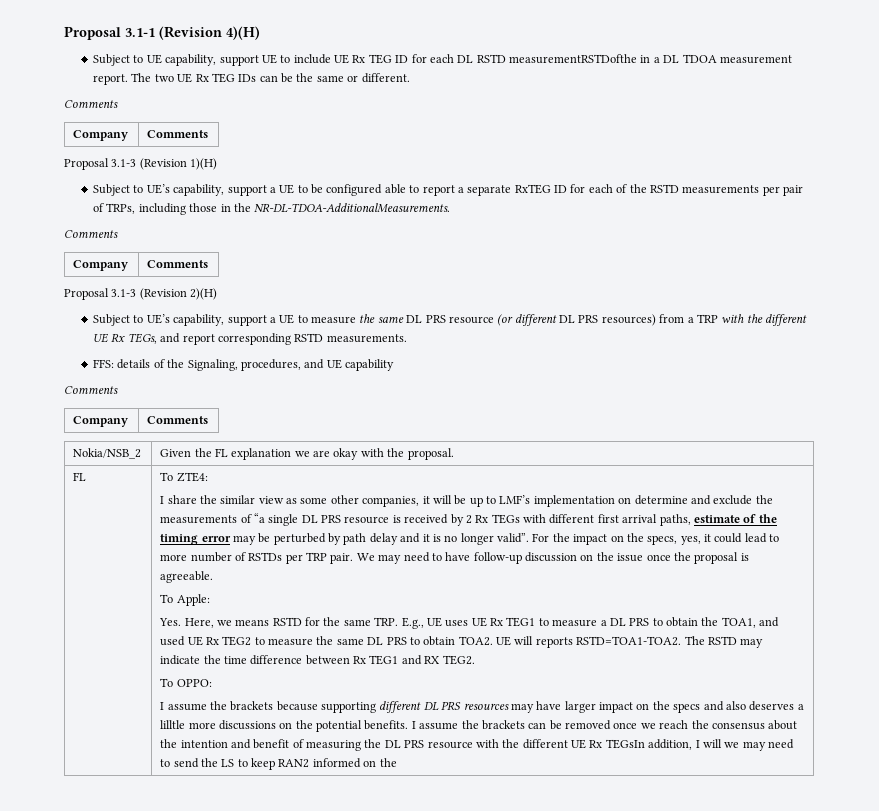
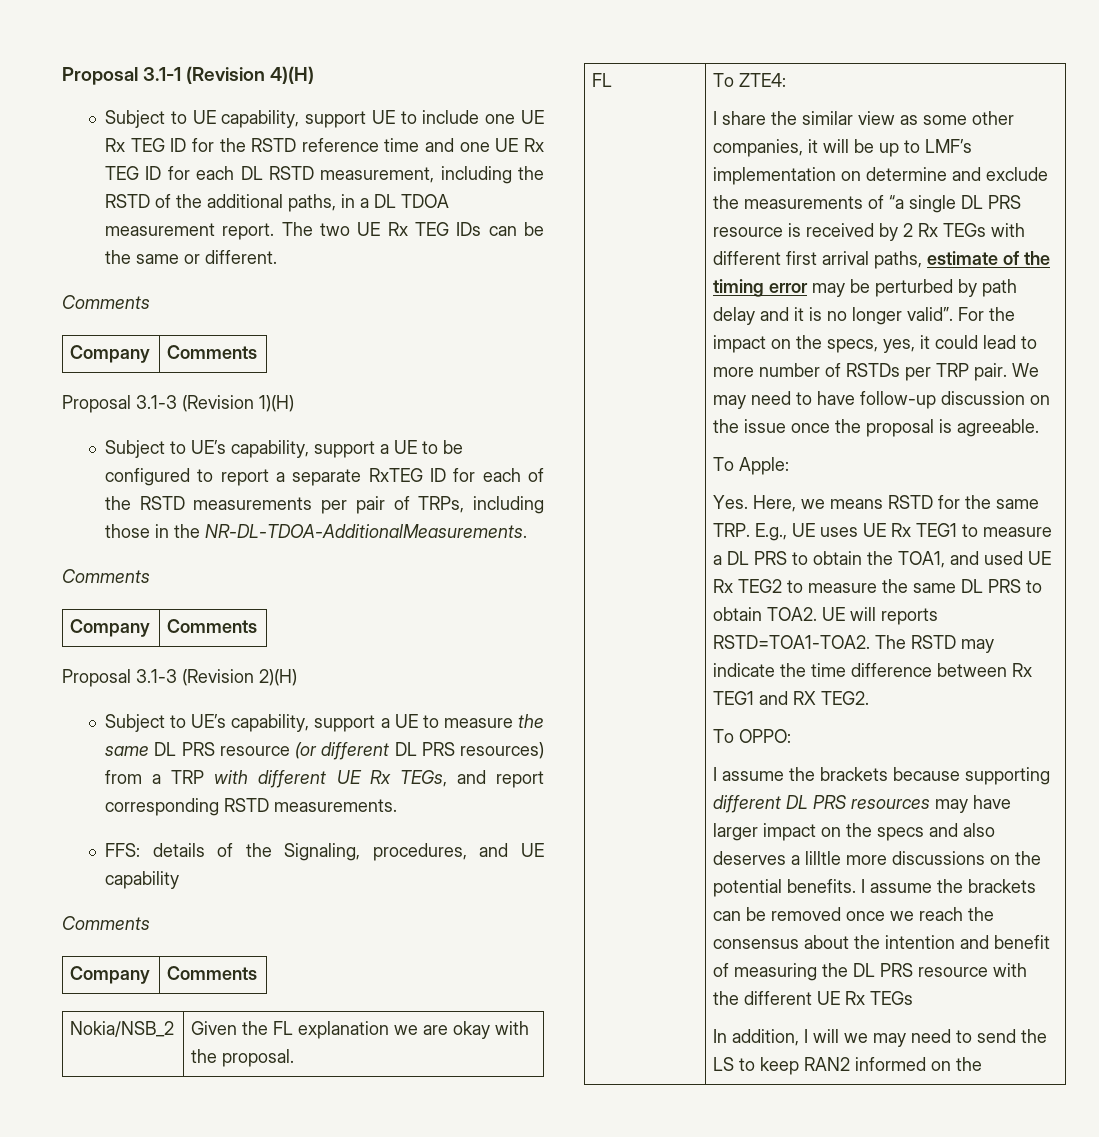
(331, 59) none -> [485,110,545,124] [105,138,490,152] one UE Rx TEG ID for the RSTD reference time and one
[509,54,638,64] measurementRSTDofthe -> [320,166,544,184] [105,194,337,212] measurement, including the RSTD of the additional paths,
[384,184,406,194] able -> (191, 477) none
[746,314,763,323] the -> (249, 777) none
[605,739,645,749] TEGsIn -> [870,991,914,1005] [713,1029,728,1043] TEGs // In

